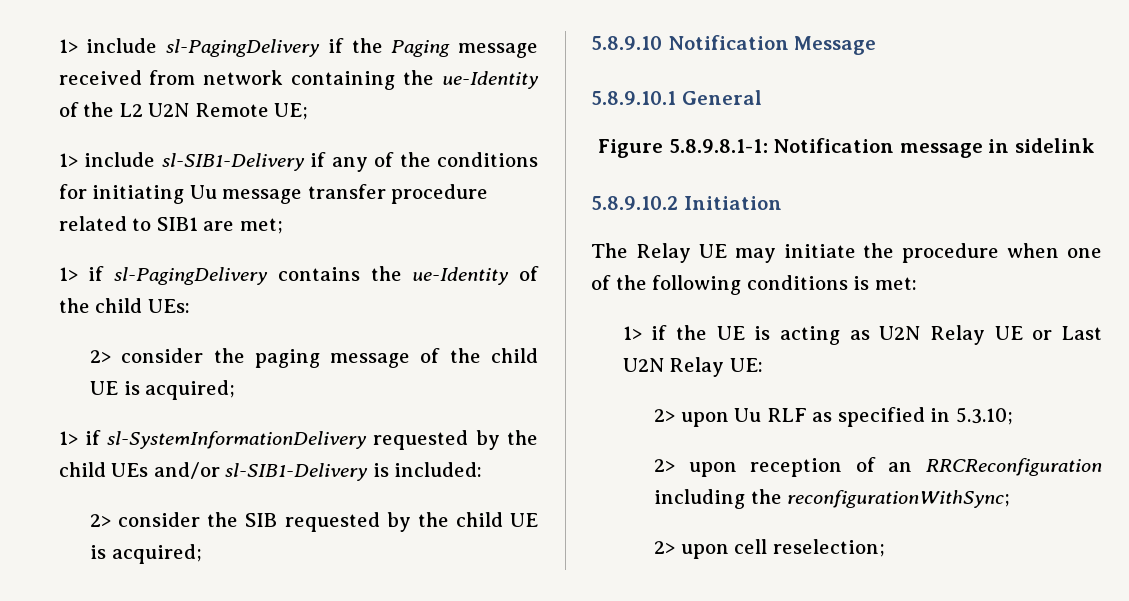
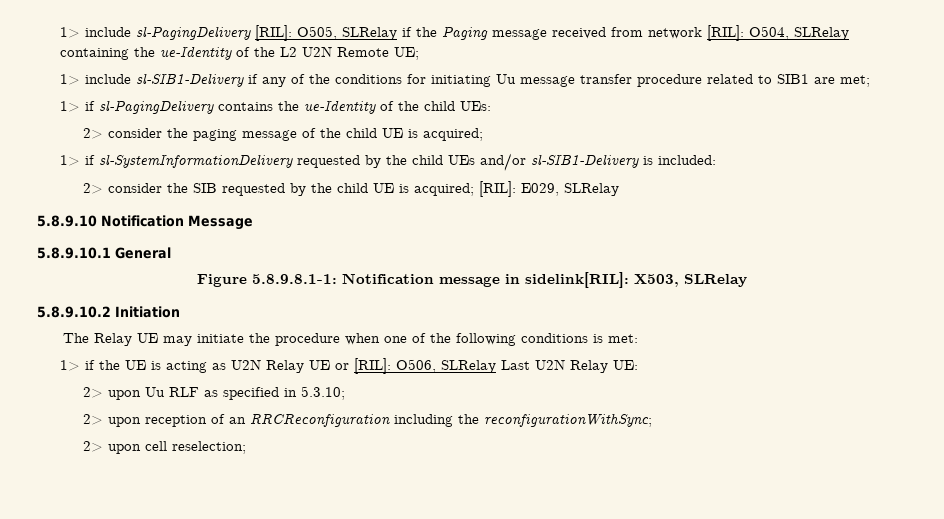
(321, 48) none -> [254,25,397,41] [RIL]: O505, SLRelay
(284, 77) none -> [706,25,849,41] [RIL]: O504, SLRelay
(202, 554) none -> [478,181,619,197] [RIL]: E029, SLRelay
[1014,138,1095,153] sidelink -> [525,272,747,288] sidelink[RIL]: X503, SLRelay
(1053, 335) none -> [353,358,496,374] [RIL]: O506, SLRelay

